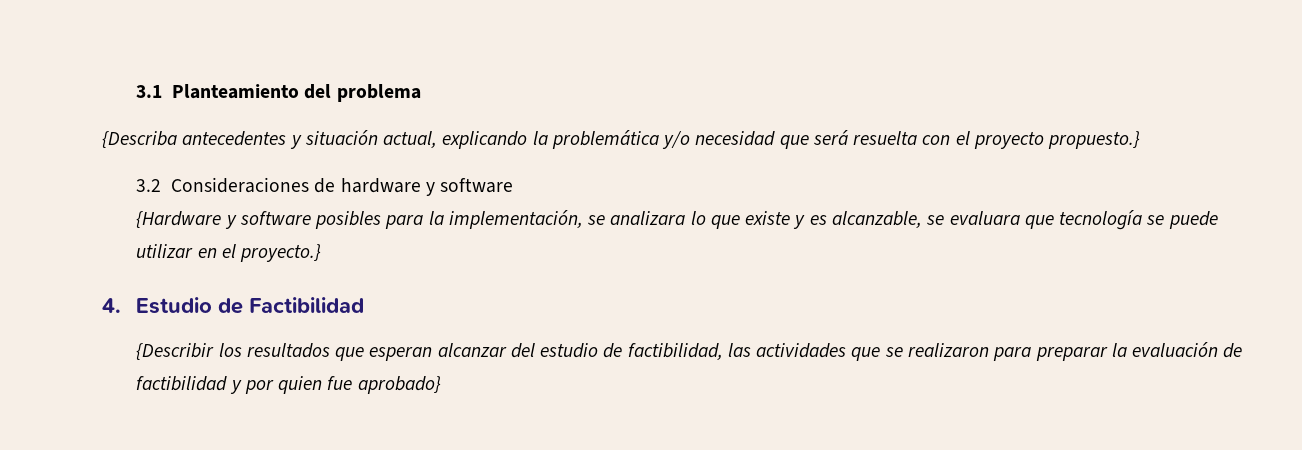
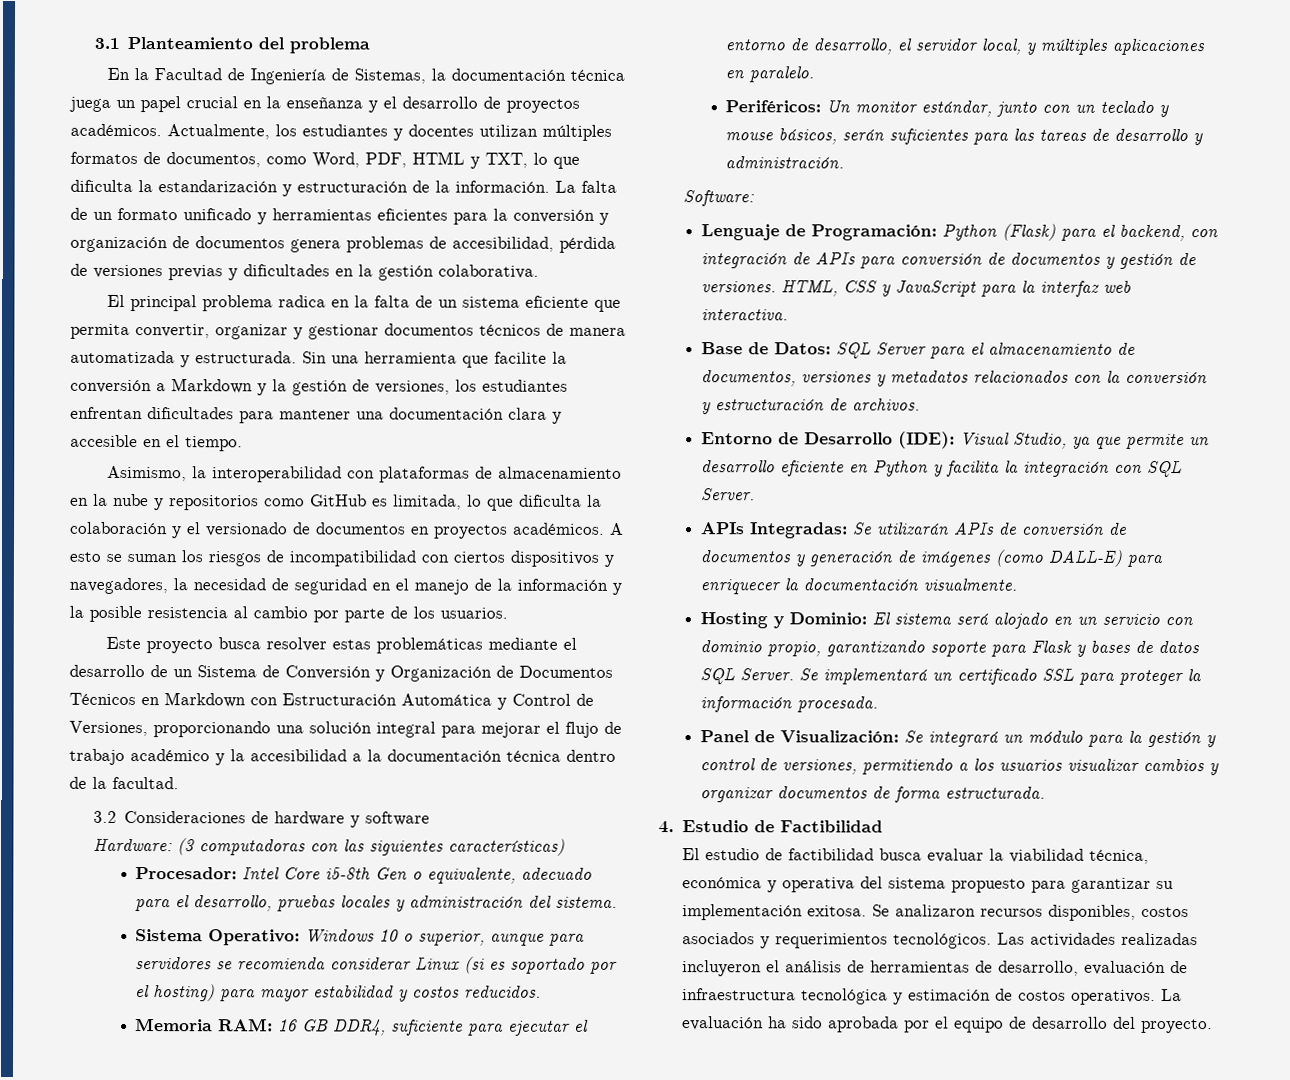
[102,130,1141,149] {Describa antecedentes y situación actual, explicando la problemática y/o necesidad que será resuelta con el proyecto propuesto.} -> [106,67,625,85] [69,96,580,113] [70,123,612,141] [70,151,580,169] [70,179,617,197] [70,207,609,225] [70,236,616,253] [70,263,539,281] [106,294,621,312] [70,323,626,340] [70,350,567,368] [70,378,568,396] [70,406,562,424] [70,434,243,452] [106,465,622,483] [70,493,602,511] [70,521,624,539] [69,550,614,567] [69,577,622,595] [69,605,508,623] [105,636,577,654] [69,664,613,682] [69,692,594,710] [69,720,622,738] [69,748,616,766] [69,776,179,790] En la Facultad de Ingeniería de Sistemas, la documentación técnica juega un papel crucial en la enseñanza y el desarrollo de proyectos académicos. Actualmente, los estudiantes y docentes utilizan múltiples formatos de documentos, como Word, PDF, HTML y TXT, lo que dificulta la estandarización y estructuración de la información. La falta de un formato unificado y herramientas eficientes para la conversión y organización de documentos genera problemas de accesibilidad, pérdida de versiones previas y dificultades en la gestión colaborativa. // El principal problema radica en la falta de un sistema eficiente que permita convertir, organizar y gestionar documentos técnicos de manera automatizada y estructurada. Sin una herramienta que facilite la conversión a Markdown y la gestión de versiones, los estudiantes enfrentan dificultades para mantener una documentación clara y accesible en el tiempo. // Asimismo, la interoperabilidad con plataformas de almacenamiento en la nube y repositorios como GitHub es limitada, lo que dificulta la colaboración y el versionado de documentos en proyectos académicos. A esto se suman los riesgos de incompatibilidad con ciertos dispositivos y navegadores, la necesidad de seguridad en el manejo de la información y la posible resistencia al cambio por parte de los usuarios. // Este proyecto busca resolver estas problemáticas mediante el desarrollo de un Sistema de Conversión y Organización de Documentos Técnicos en Markdown con Estructuración Automática y Control de Versiones, proporcionando una solución integral para mejorar el flujo de trabajo académico y la accesibilidad a la documentación técnica dentro de la facultad.
[136,210,1218,230] [136,244,322,262] [102,297,365,314] [136,342,1243,361] [136,376,441,394] {Hardware y software posibles para la implementación, se analizara lo que existe y es alcanzable, se evaluara que tecnología se puede utilizar en el proyecto.} // 4. Estudio de Factibilidad // {Describir los resultados que esperan alcanzar del estudio de factibilidad, las actividades que se realizaron para preparar la evaluación de factibilidad y por quien fue aprobado} -> [93,838,566,856] [135,867,593,884] [135,895,618,912] [135,929,586,946] [135,956,619,974] [135,984,542,1002] [135,1018,590,1036] [725,38,1206,56] [725,66,815,83] [725,100,1170,118] [725,128,1204,146] [725,156,845,169] [683,190,756,207] [701,223,1219,242] [701,252,1197,270] [701,280,1132,297] [701,309,789,321] [701,342,1136,359] [701,370,1208,387] [701,398,921,415] [701,431,1210,450] [701,460,1183,478] [701,488,756,501] [701,522,1128,539] [700,549,1164,567] [700,578,1018,595] [700,612,1194,629] [700,640,1201,657] [700,668,1203,686] [700,696,879,713] [700,730,1217,748] [700,758,1220,776] [700,786,1046,803] [658,820,884,834] [682,848,1150,864] [682,876,1175,893] [682,904,1190,921] [682,932,1199,949] [682,960,1189,977] [682,988,1183,1005] [682,1016,1214,1034] Hardware: (3 computadoras con las siguientes características) // Procesador: Intel Core i5-8th Gen o equivalente, adecuado para el desarrollo, pruebas locales y administración del sistema. // Sistema Operativo: Windows 10 o superior, aunque para servidores se recomienda considerar Linux (si es soportado por el hosting) para mayor estabilidad y costos reducidos. // Memoria RAM: 16 GB DDR4, suficiente para ejecutar el entorno de desarrollo, el servidor local, y múltiples aplicaciones en paralelo. // Periféricos: Un monitor estándar, junto con un teclado y mouse básicos, serán suficientes para las tareas de desarrollo y administración. // Software: // Lenguaje de Programación: Python (Flask) para el backend, con integración de APIs para conversión de documentos y gestión de versiones. HTML, CSS y JavaScript para la interfaz web interactiva. // Base de Datos: SQL Server para el almacenamiento de documentos, versiones y metadatos relacionados con la conversión y estructuración de archivos. // Entorno de Desarrollo (IDE): Visual Studio, ya que permite un desarrollo eficiente en Python y facilita la integración con SQL Server. // APIs Integradas: Se utilizarán APIs de conversión de documentos y generación de imágenes (como DALL-E) para enriquecer la documentación visualmente. // Hosting y Dominio: El sistema será alojado en un servicio con dominio propio, garantizando soporte para Flask y bases de datos SQL Server. Se implementará un certificado SSL para proteger la información procesada. // Panel de Visualización: Se integrará un módulo para la gestión y control de versiones, permitiendo a los usuarios visualizar cambios y organizar documentos de forma estructurada. // 4. Estudio de Factibilidad // El estudio de factibilidad busca evaluar la viabilidad técnica, económica y operativa del sistema propuesto para garantizar su implementación exitosa. Se analizaron recursos disponibles, costos asociados y requerimientos tecnológicos. Las actividades realizadas incluyeron el análisis de herramientas de desarrollo, evaluación de infraestructura tecnológica y estimación de costos operativos. La evaluación ha sido aprobada por el equipo de desarrollo del proyecto.

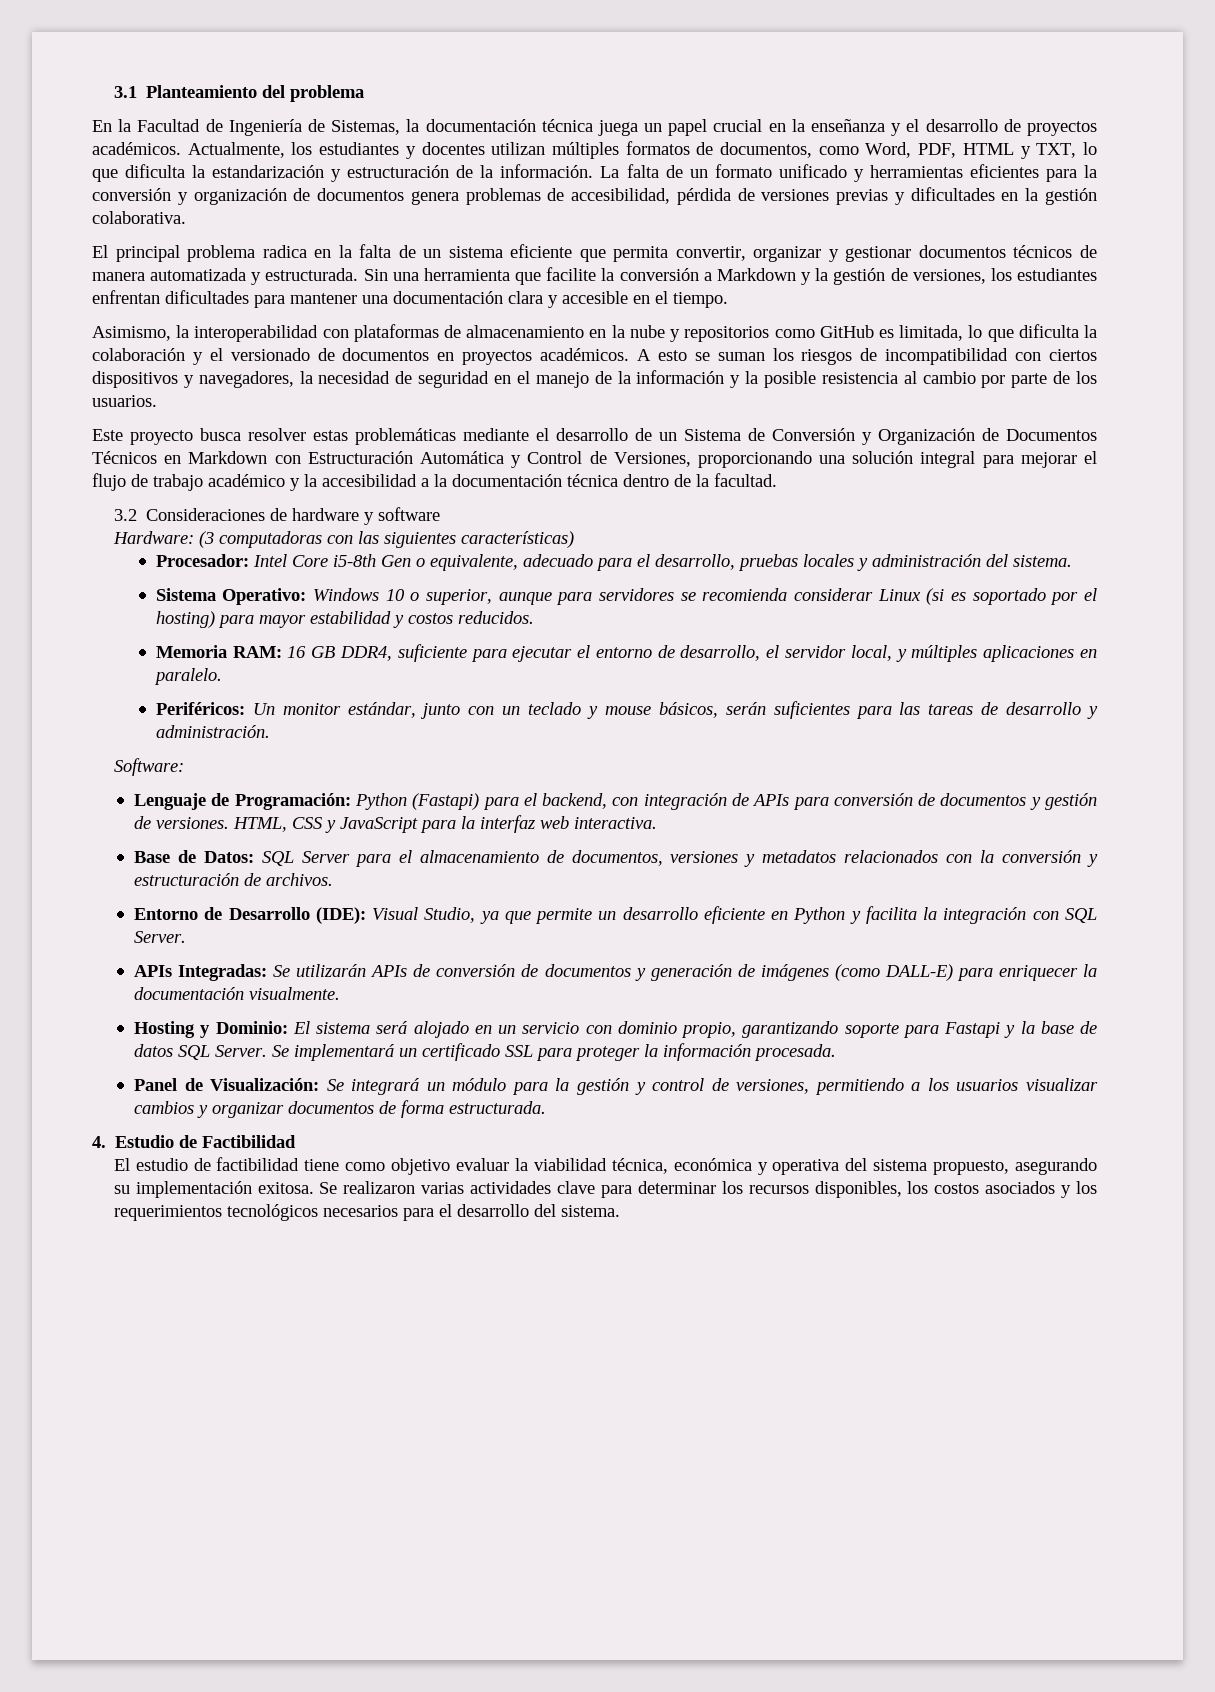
[1002,223,1057,241] (Flask) -> [412,793,480,810] (Fastapi)
[1031,640,1132,657] Flask y bases -> [944,1021,1074,1038] Fastapi y la base
[879,848,923,861] busca -> [304,1158,451,1175] tiene como objetivo
[951,877,1152,893] propuesto para garantizar -> [933,1158,1097,1175] propuesto, asegurando
[895,904,977,917] analizaron -> [343,1181,743,1198] realizaron varias actividades clave para determinar los
(1137, 912) none -> [907,1181,929,1194] los
[775,932,1199,949] [682,960,1189,977] [682,988,1183,1005] [682,1016,1028,1033] requerimientos tecnológicos. Las actividades realizadas incluyeron el análisis de herramientas de desarrollo, evaluación de infraestructura tecnológica y estimación de costos operativos. La evaluación ha sido aprobada por el equipo de -> [1076,1181,1097,1194] [113,1204,452,1221] los requerimientos tecnológicos necesarios para el
[1141,1018,1214,1034] proyecto. -> [560,1205,620,1217] sistema.

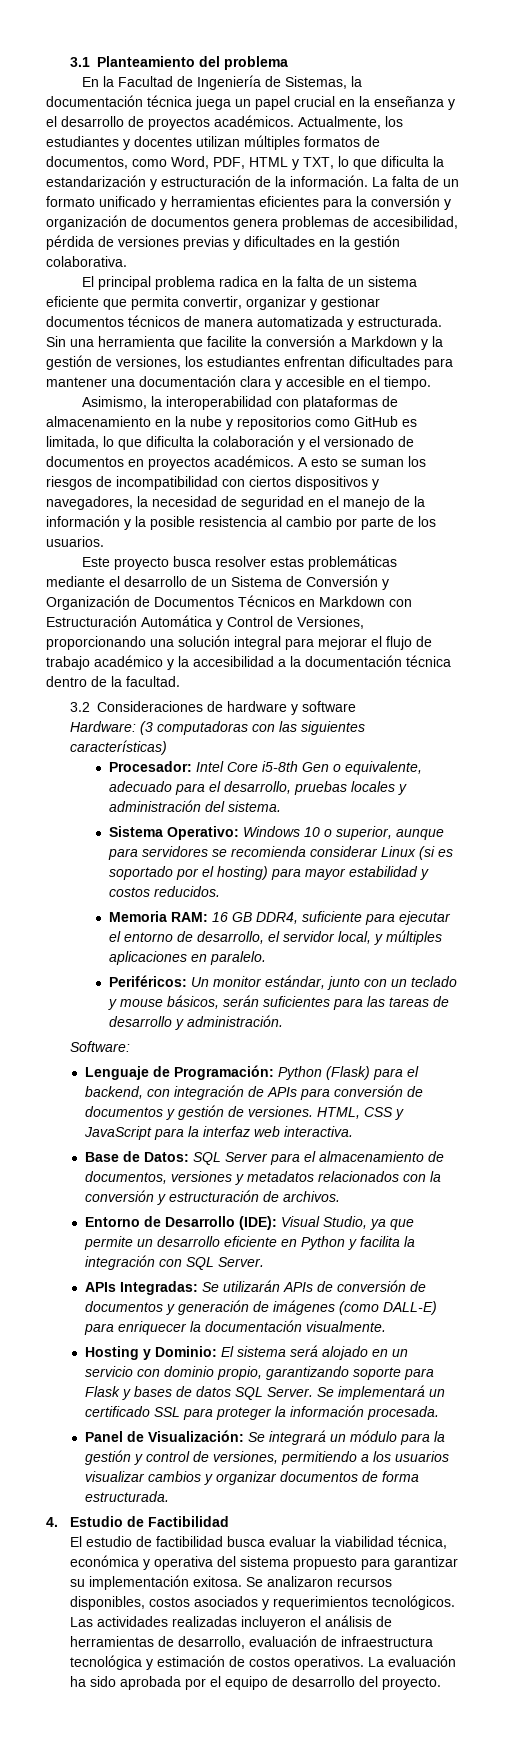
[412,793,480,810] (Fastapi) -> [326,1066,371,1080] (Flask)
[944,1021,1074,1038] Fastapi y la base -> [85,1386,173,1400] Flask y bases
[304,1158,451,1175] tiene como objetivo -> [226,1536,265,1547] busca
[933,1158,1097,1175] propuesto, asegurando -> [292,1556,458,1570] propuesto para garantizar
[343,1181,743,1198] realizaron varias actividades clave para determinar los -> [266,1576,333,1587] analizaron
[907,1181,929,1194] los -> (145, 1603) none
[1076,1181,1097,1194] [113,1204,452,1221] los requerimientos tecnológicos necesarios para el -> [272,1595,455,1610] [69,1615,392,1630] [69,1635,433,1649] [69,1655,456,1670] [69,1676,288,1690] requerimientos tecnológicos. Las actividades realizadas incluyeron el análisis de herramientas de desarrollo, evaluación de infraestructura tecnológica y estimación de costos operativos. La evaluación ha sido aprobada por el equipo de
[560,1205,620,1217] sistema. -> [381,1677,441,1690] proyecto.

